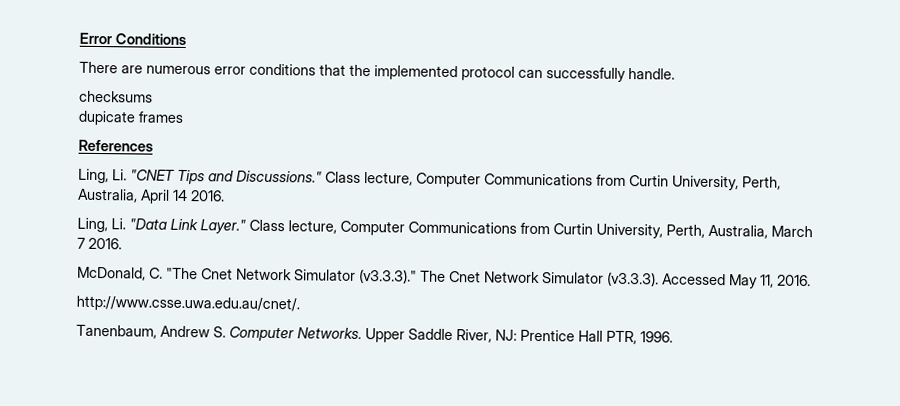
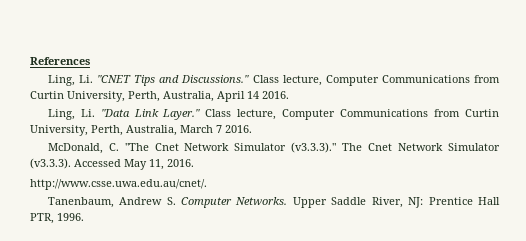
[79,32,186,45] [79,61,675,82] [79,90,153,103] [78,110,184,126] Error Conditions // There are numerous error conditions that the implemented protocol can successfully handle. // checksums // dupicate frames // -> (30, 61) none

